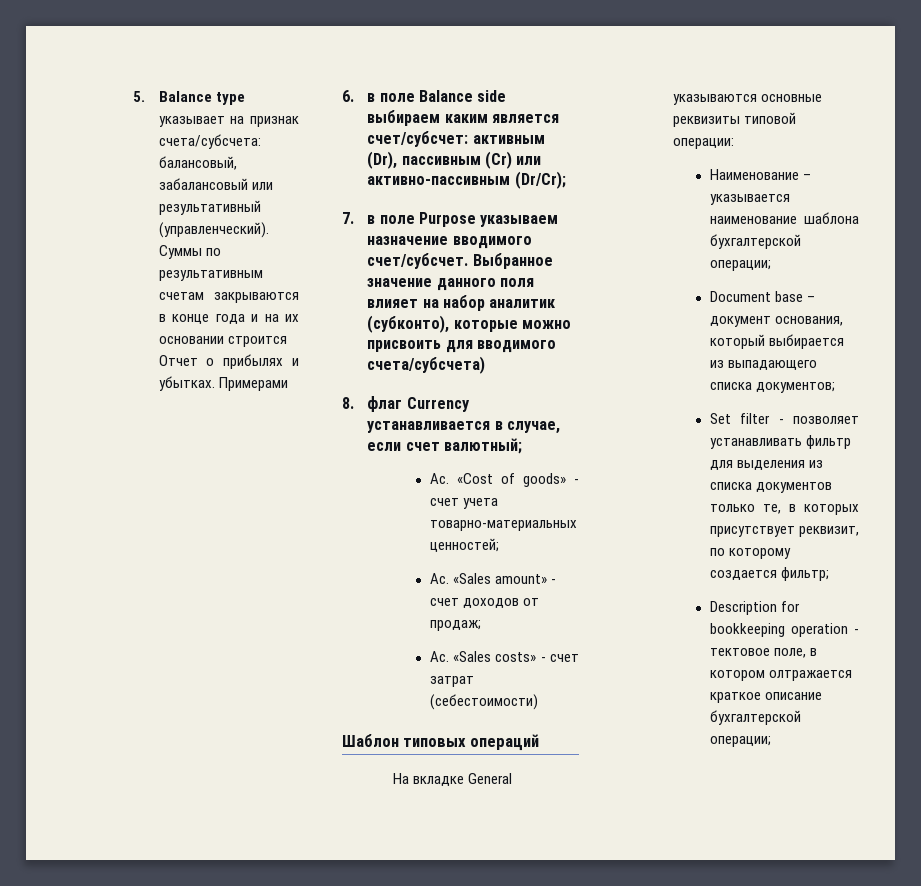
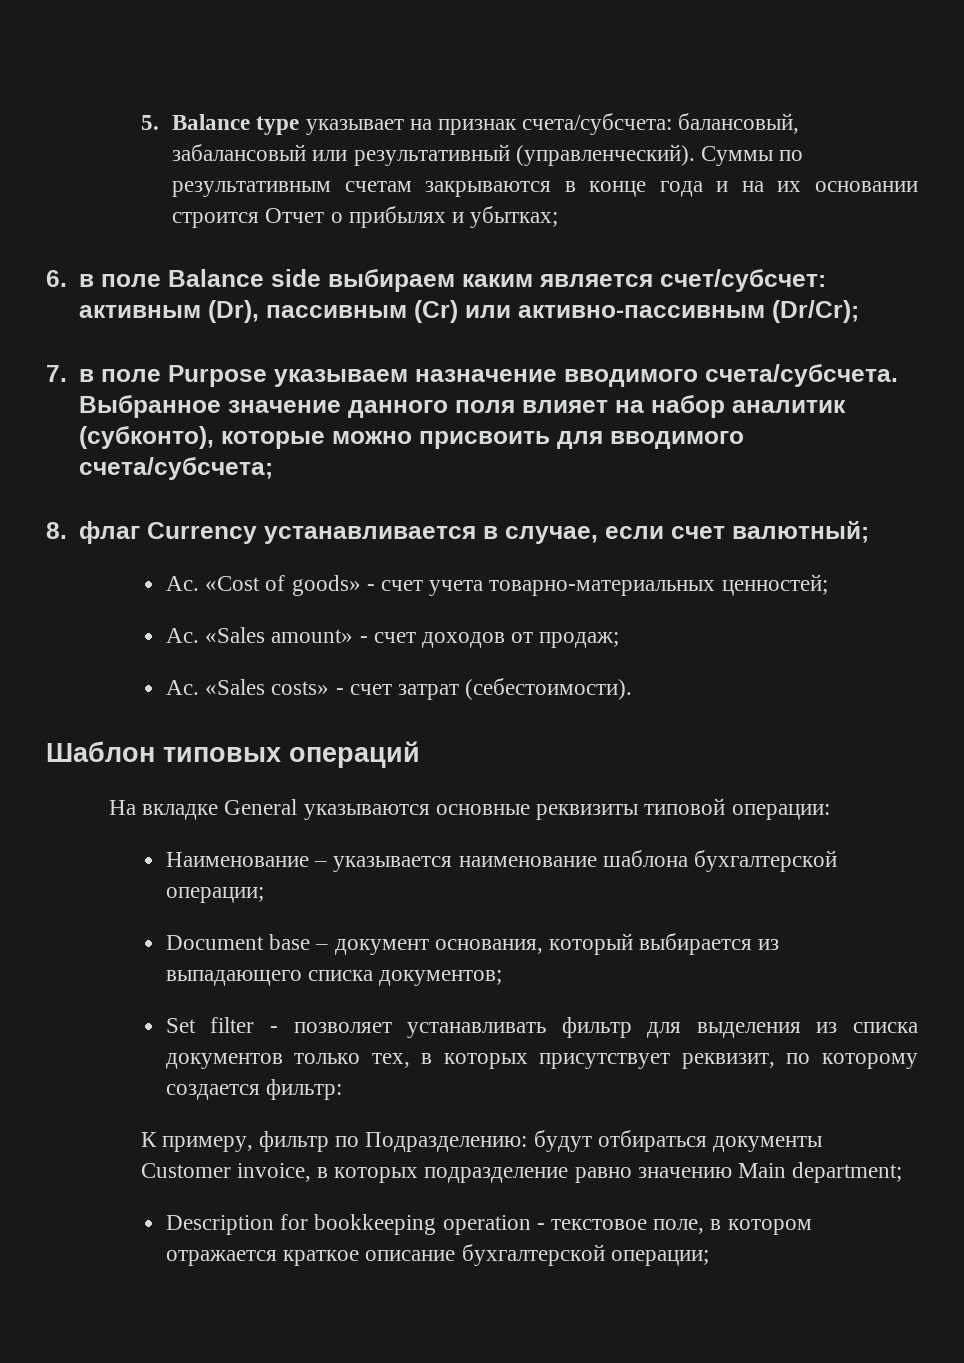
[158,376,288,391] убытках. Примерами -> [470,206,559,228] убытках;
[367,253,469,269] счет/субсчет. -> [704,364,898,387] счета/субсчета.
[367,356,486,374] счета/субсчета) -> [78,457,273,480] счета/субсчета;
[429,694,538,710] (себестоимости) -> [465,678,633,700] (себестоимости).
[762,504,781,514] те, -> [371,1053,410,1068] тех,
[780,567,829,581] фильтр; -> [266,1079,343,1100] [140,1130,823,1152] [140,1162,903,1183] фильтр: // К примеру, фильтр по Подразделению: будут отбираться документы Customer invoice, в которых подразделение равно значению Main department;
[709,648,770,656] тектовое -> [550,1219,647,1230] текстовое
[768,670,852,681] олтражается -> [165,1250,277,1266] отражается

